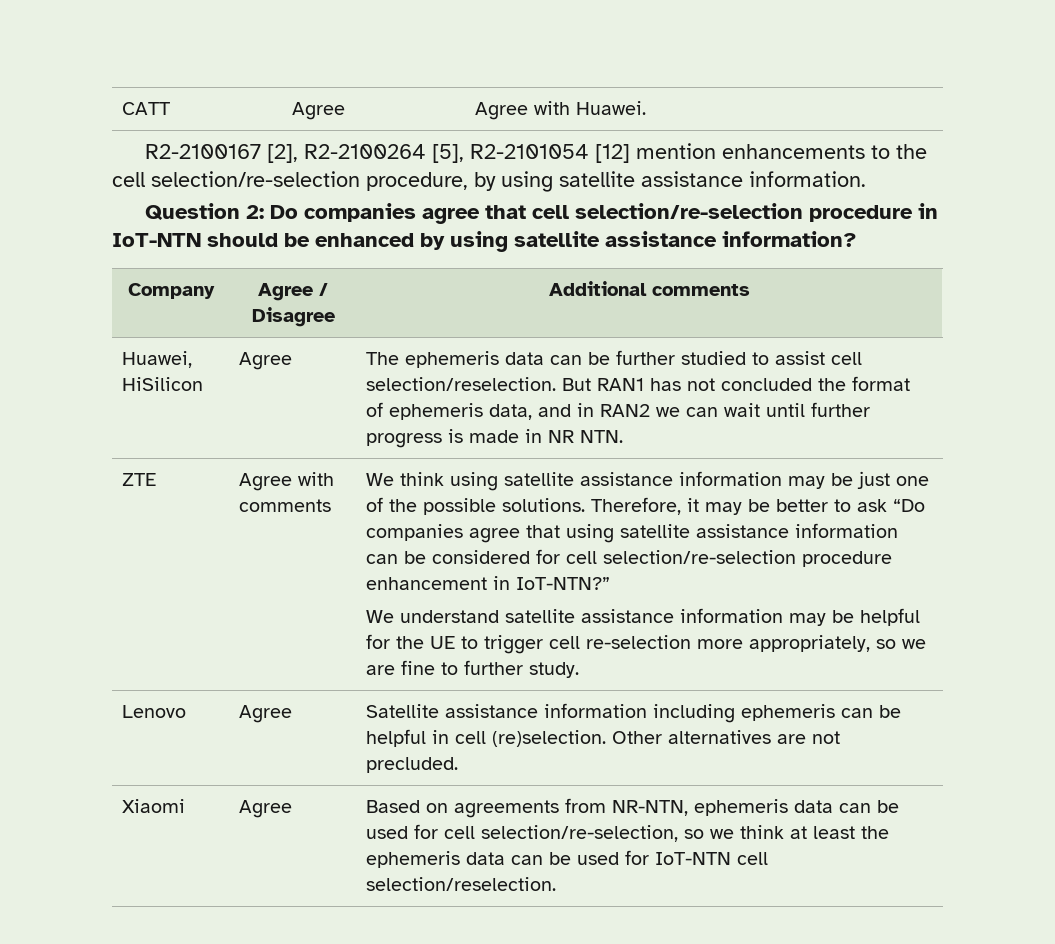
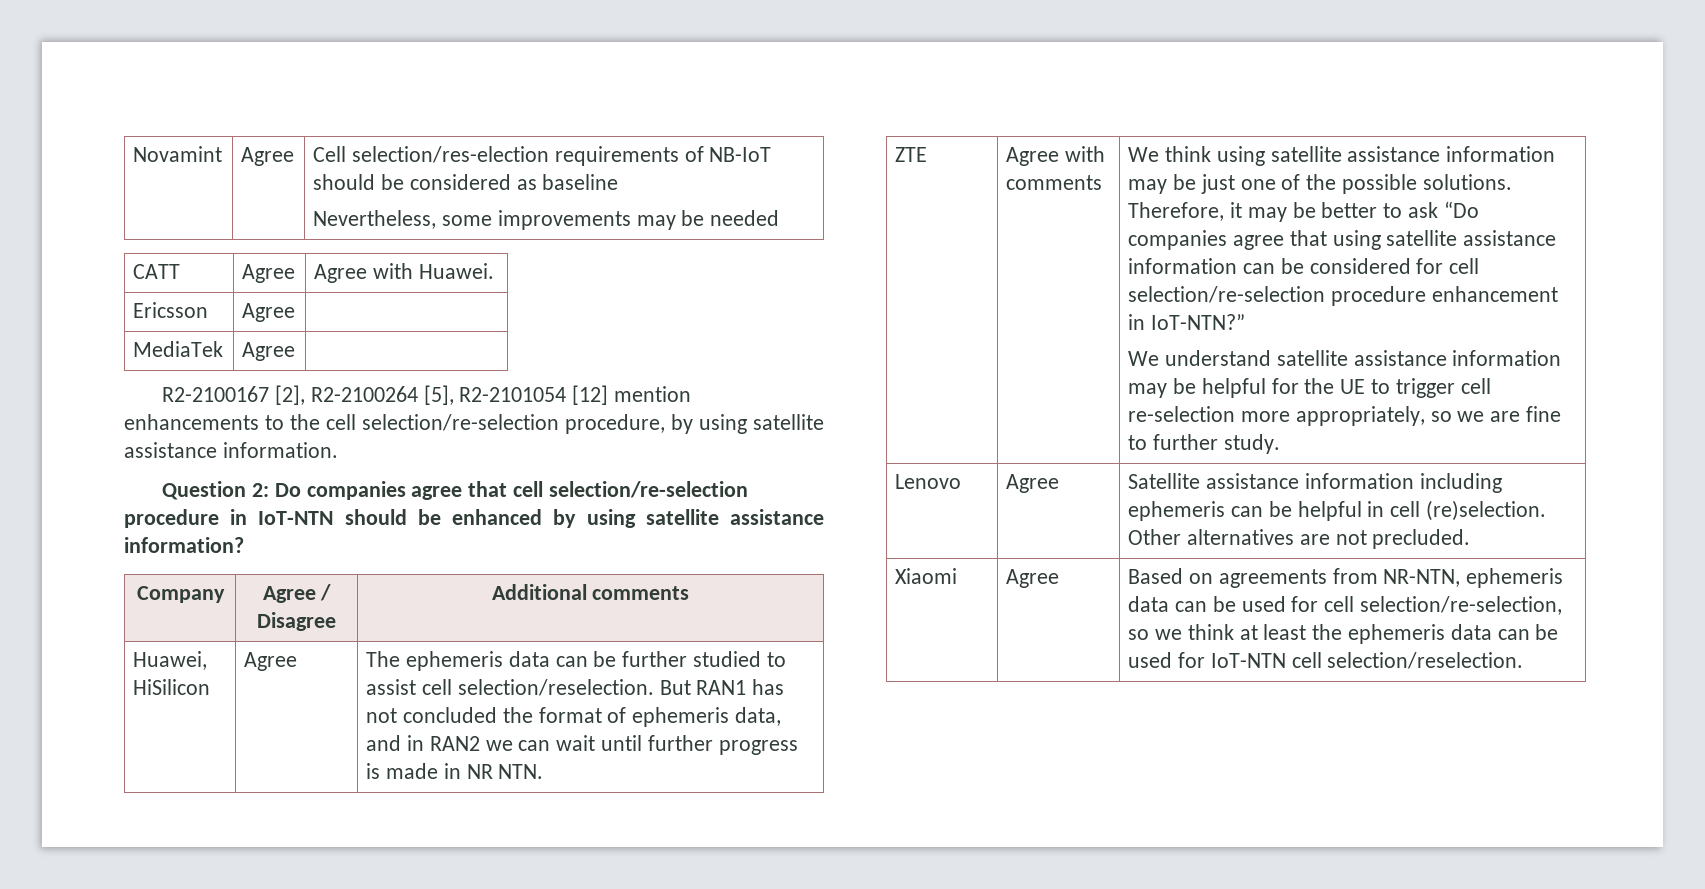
(122, 108) none -> [133,146,223,162] [241,147,295,166] [313,146,772,166] [313,174,619,190] [313,210,780,230] Novamint | Agree | Cell selection/res-election requirements of NB-IoT should be considered as baseline // Nevertheless, some improvements may be needed //
(647, 108) none -> [133,302,209,318] [242,303,296,322] [133,341,224,357] [242,342,296,361] // Ericsson | Agree | // MediaTek | Agree |

